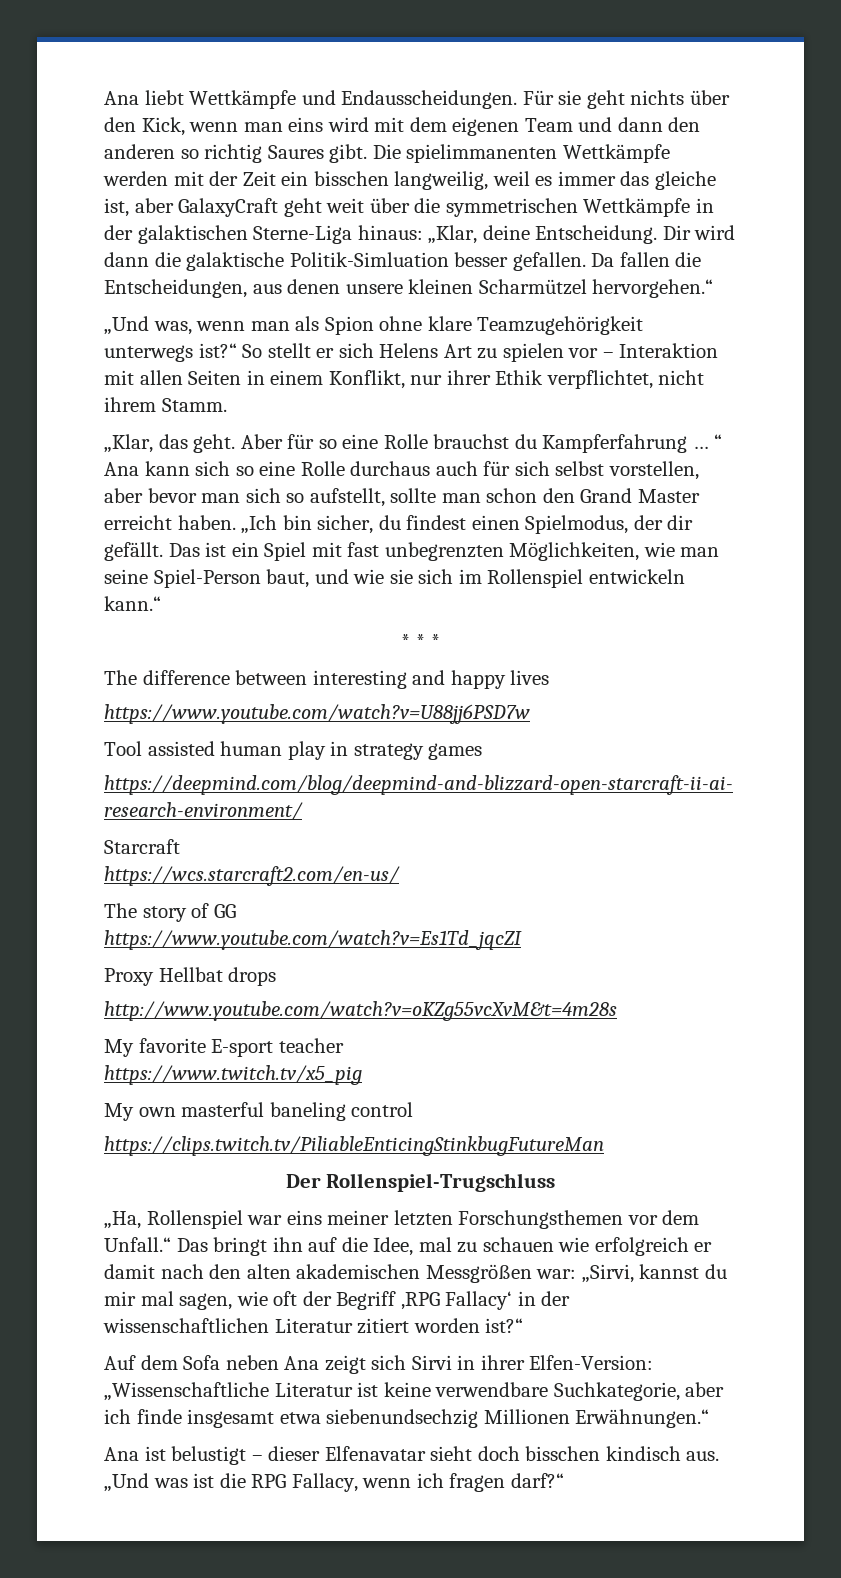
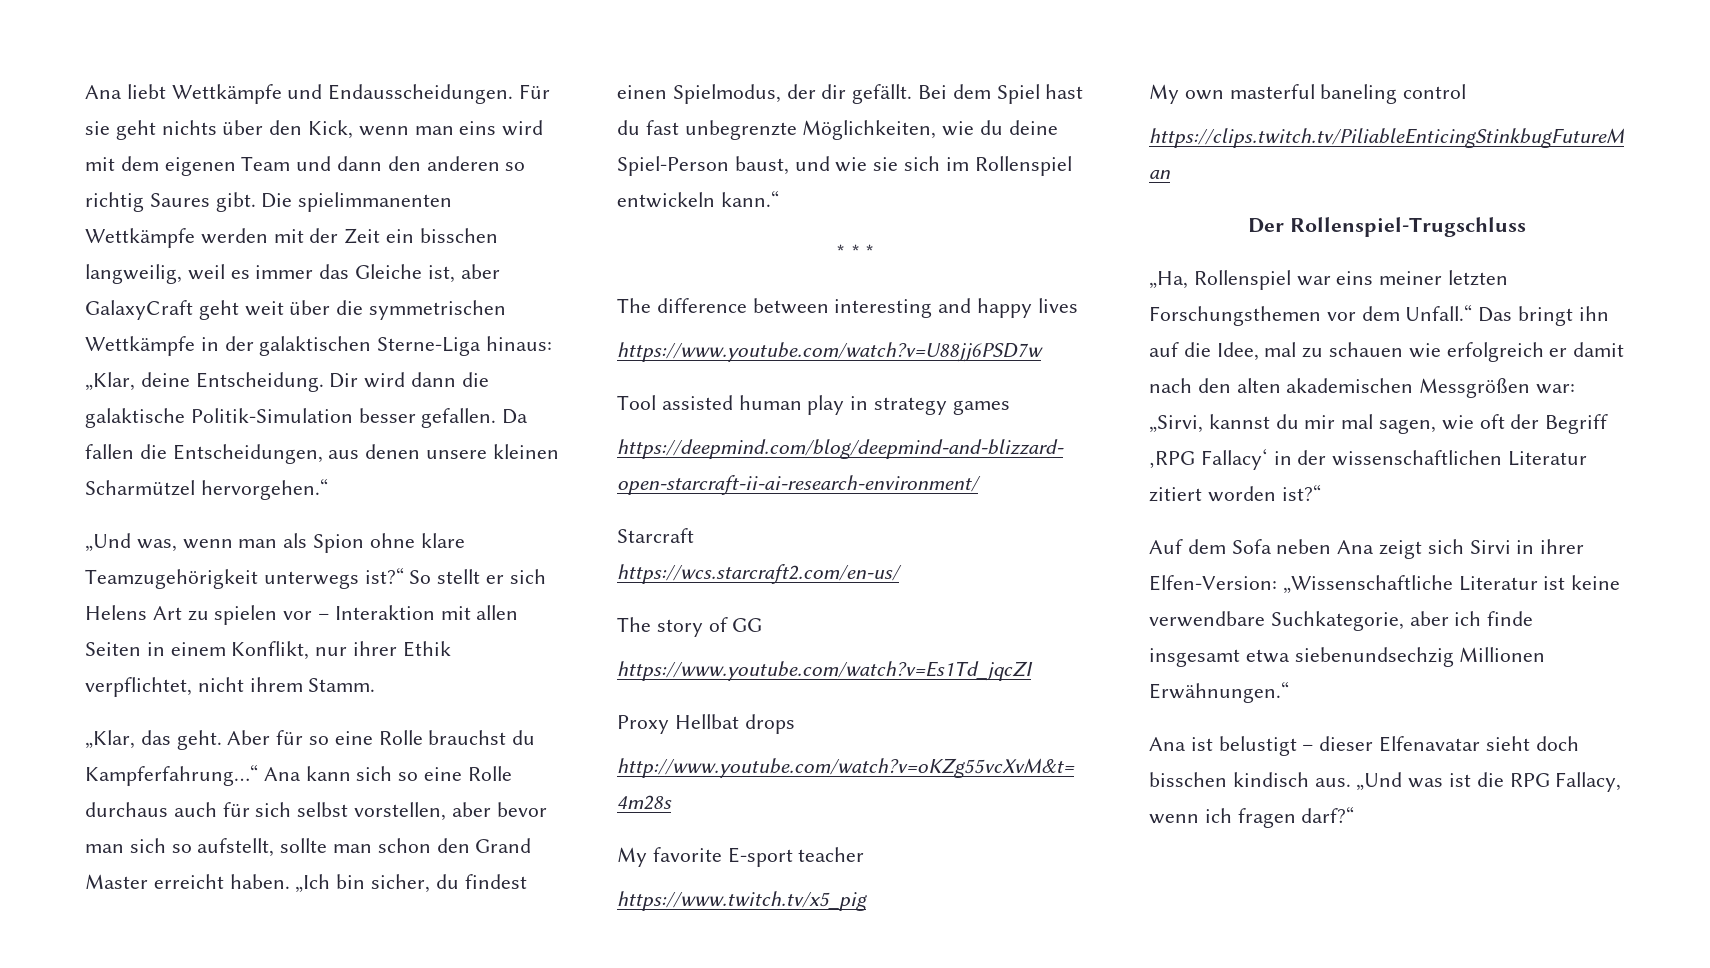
[654,171,716,190] gleiche -> [355,264,423,279] Gleiche
[289,252,449,267] Politik-Simluation -> [190,408,353,423] Politik-Simulation
[542,434,723,453] Kampferfahrung … “ -> [85,764,258,786] Kampferfahrung…“
[168,542,720,561] [104,569,310,588] Das ist ein Spiel mit fast unbegrenzten Möglichkeiten, wie man seine Spiel-Person baut, -> [918,84,1084,104] [617,120,1058,140] [617,156,789,176] Bei dem Spiel hast du fast unbegrenzte Möglichkeiten, wie du deine Spiel-Person baust,

